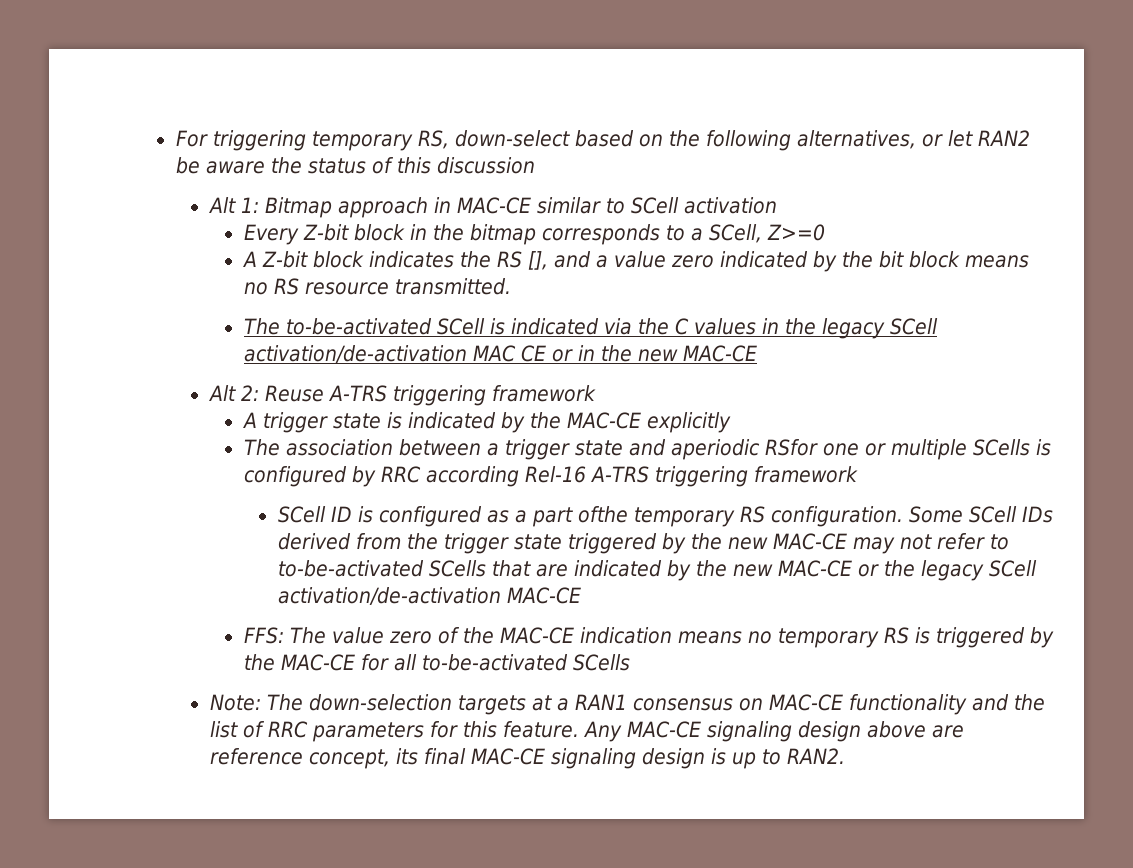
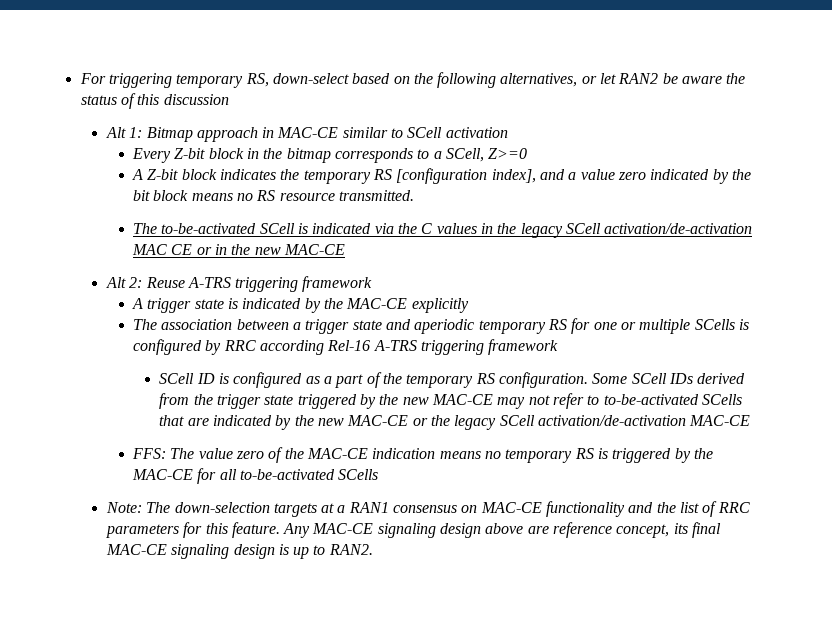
[496,251,548,270] RS [], -> [303,168,536,184] temporary RS [configuration index],
[764,439,818,456] RSfor -> [478,318,591,334] temporary RS for
[577,506,628,523] ofthe -> [366,372,402,388] of the

